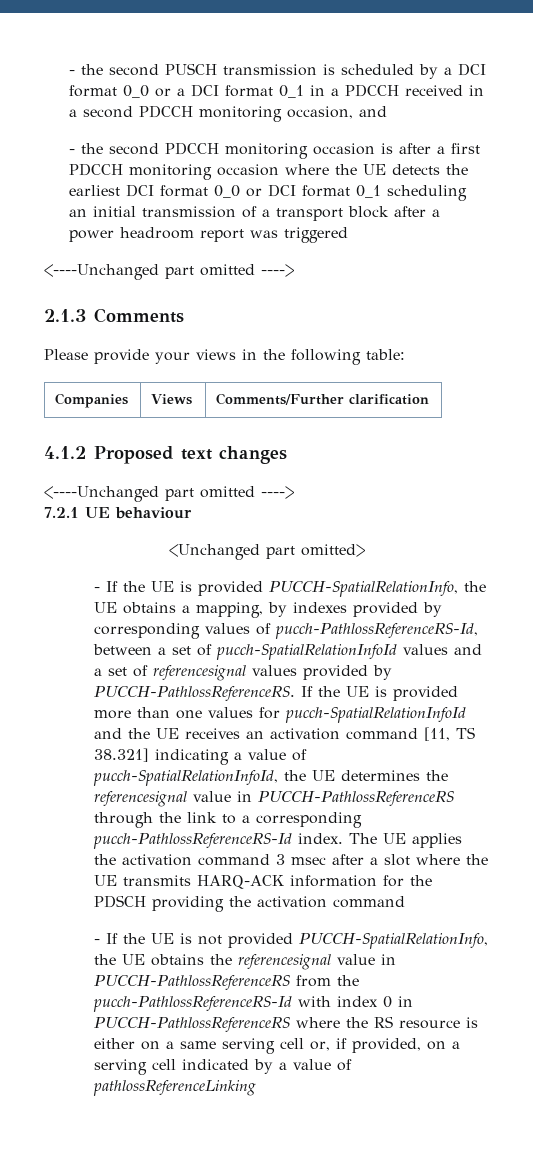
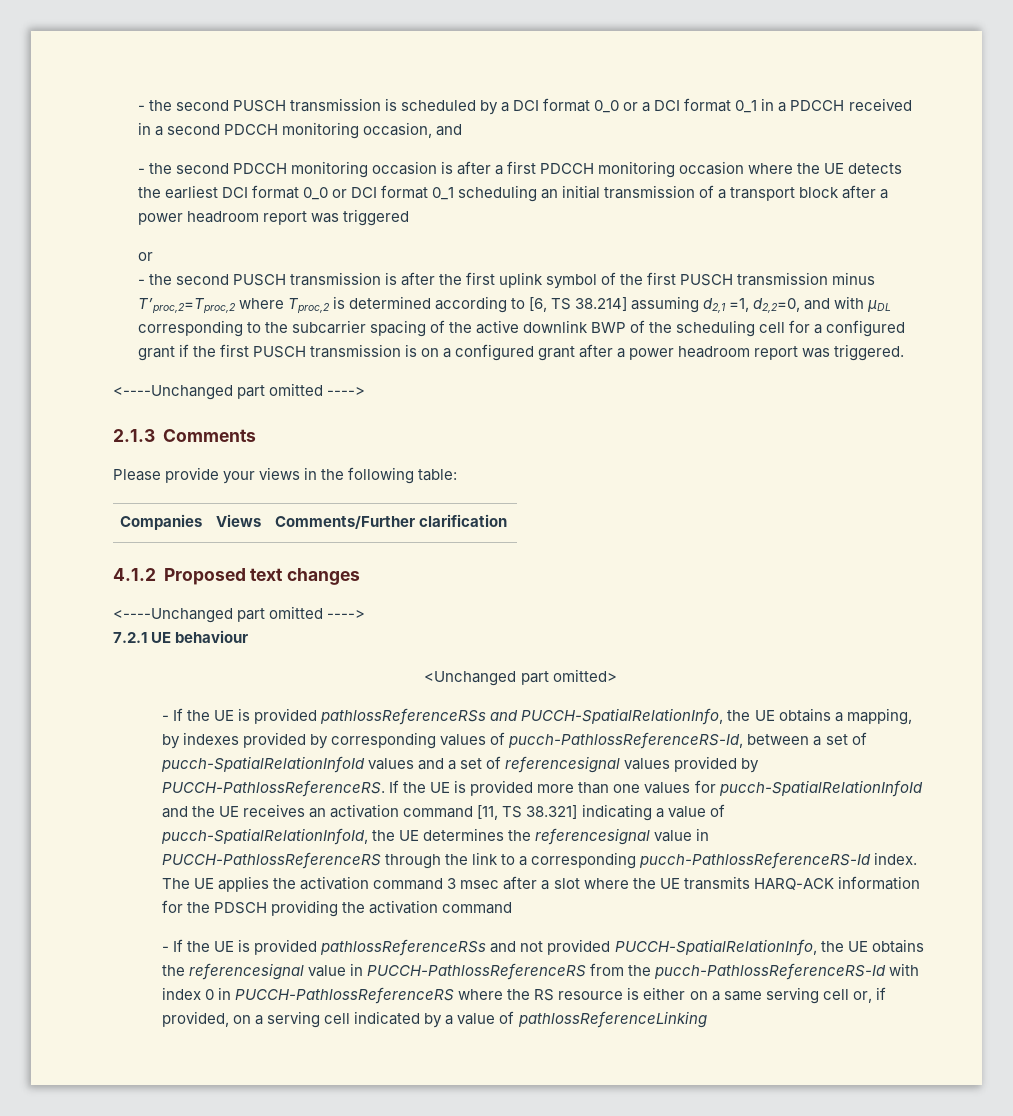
(349, 235) none -> [137,252,153,261] [137,272,876,289] [137,296,892,314] [137,320,906,337] [137,344,905,361] // or // - the second PUSCH transmission is after the first uplink symbol of the first PUSCH transmission minus T’proc,2=Tproc,2 where Tproc,2 is determined according to [6, TS 38.214] assuming d2,1 =1, d2,2=0, and with µDL corresponding to the subcarrier spacing of the active downlink BWP of the scheduling cell for a configured grant if the first PUSCH transmission is on a configured grant after a power headroom report was triggered.
(264, 588) none -> [320,708,519,725] pathlossReferenceRSs and
(193, 938) none -> [254,939,517,956] provided pathlossReferenceRSs and

